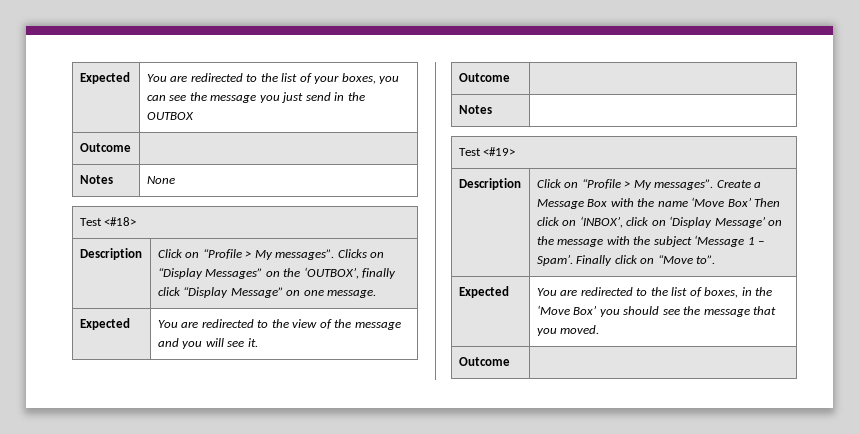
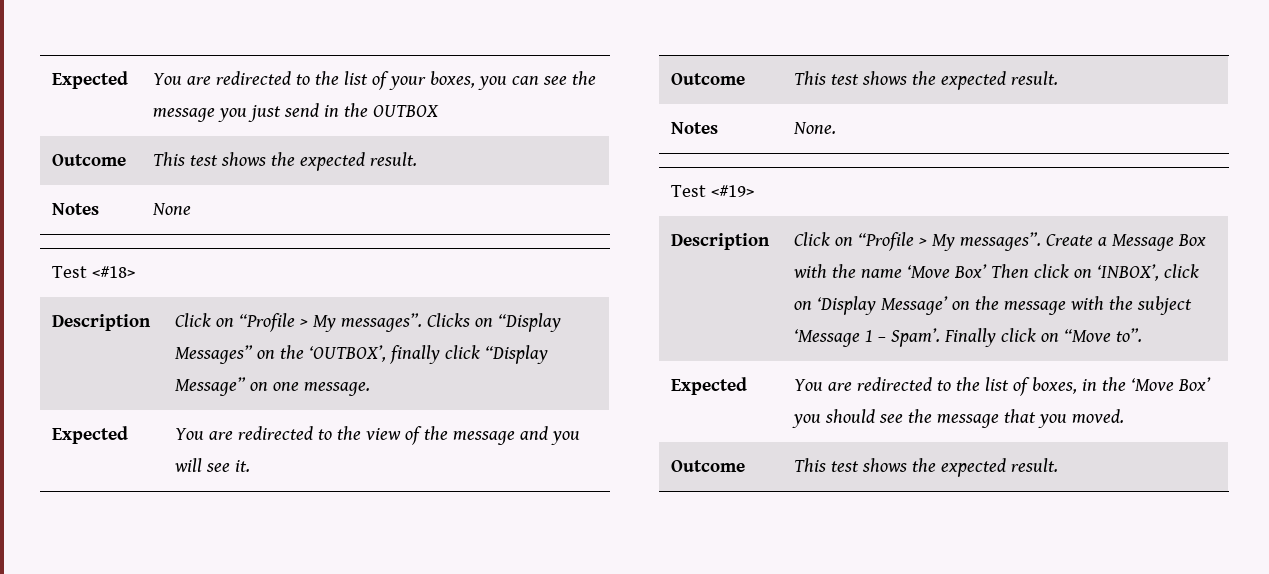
(131, 147) none -> [153,152,418,171] This test shows the expected result.
[458,105,492,114] // Notes | -> [794,71,1059,90] [671,122,719,134] [793,122,837,134] This test shows the expected result. // Notes | None.
(510, 361) none -> [794,458,1059,477] This test shows the expected result.

